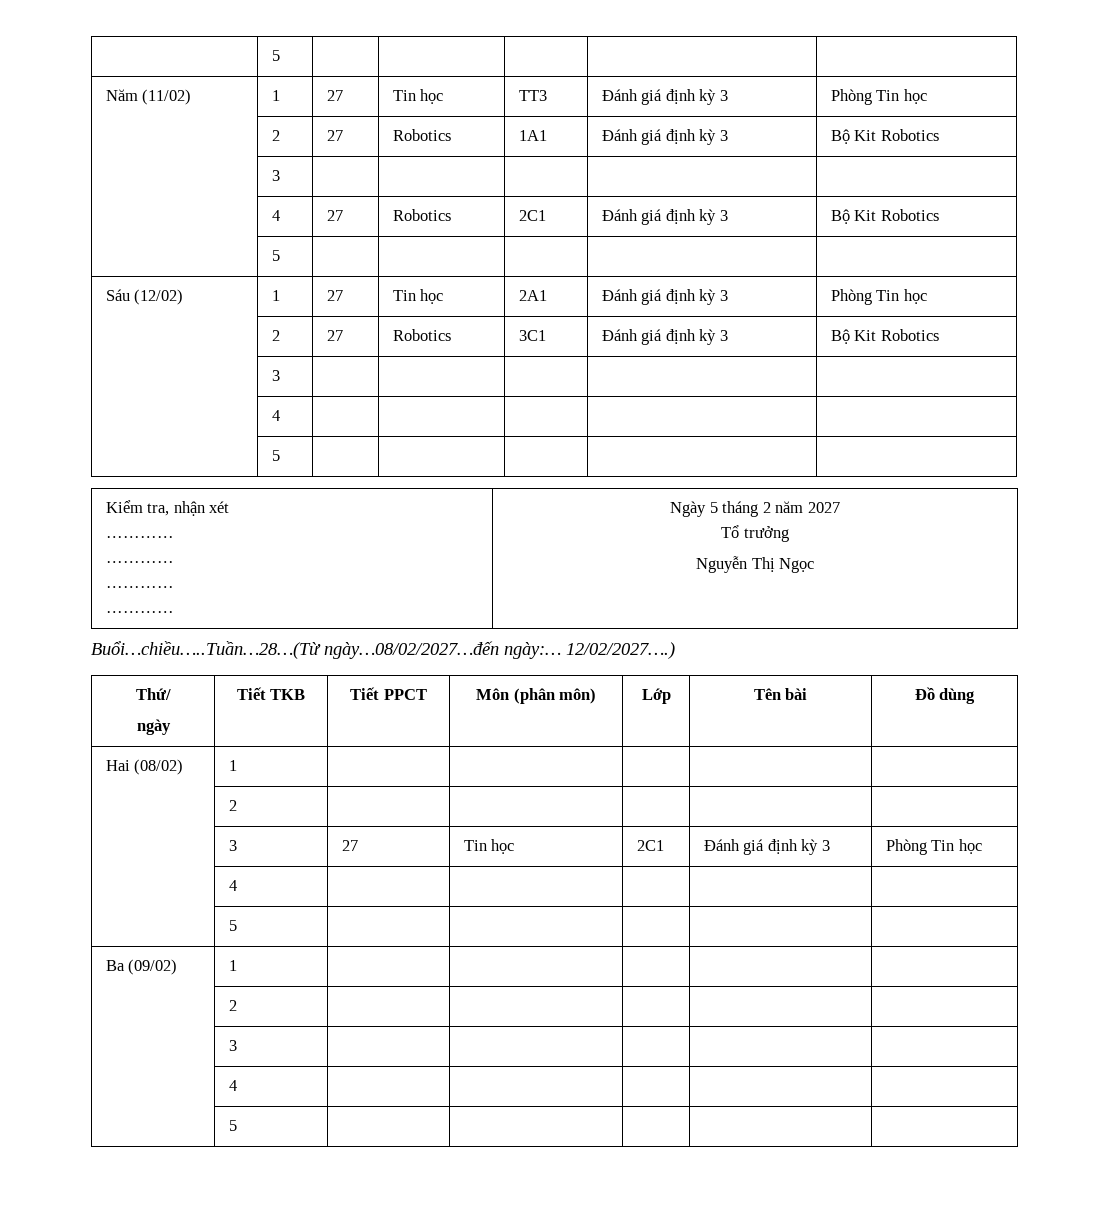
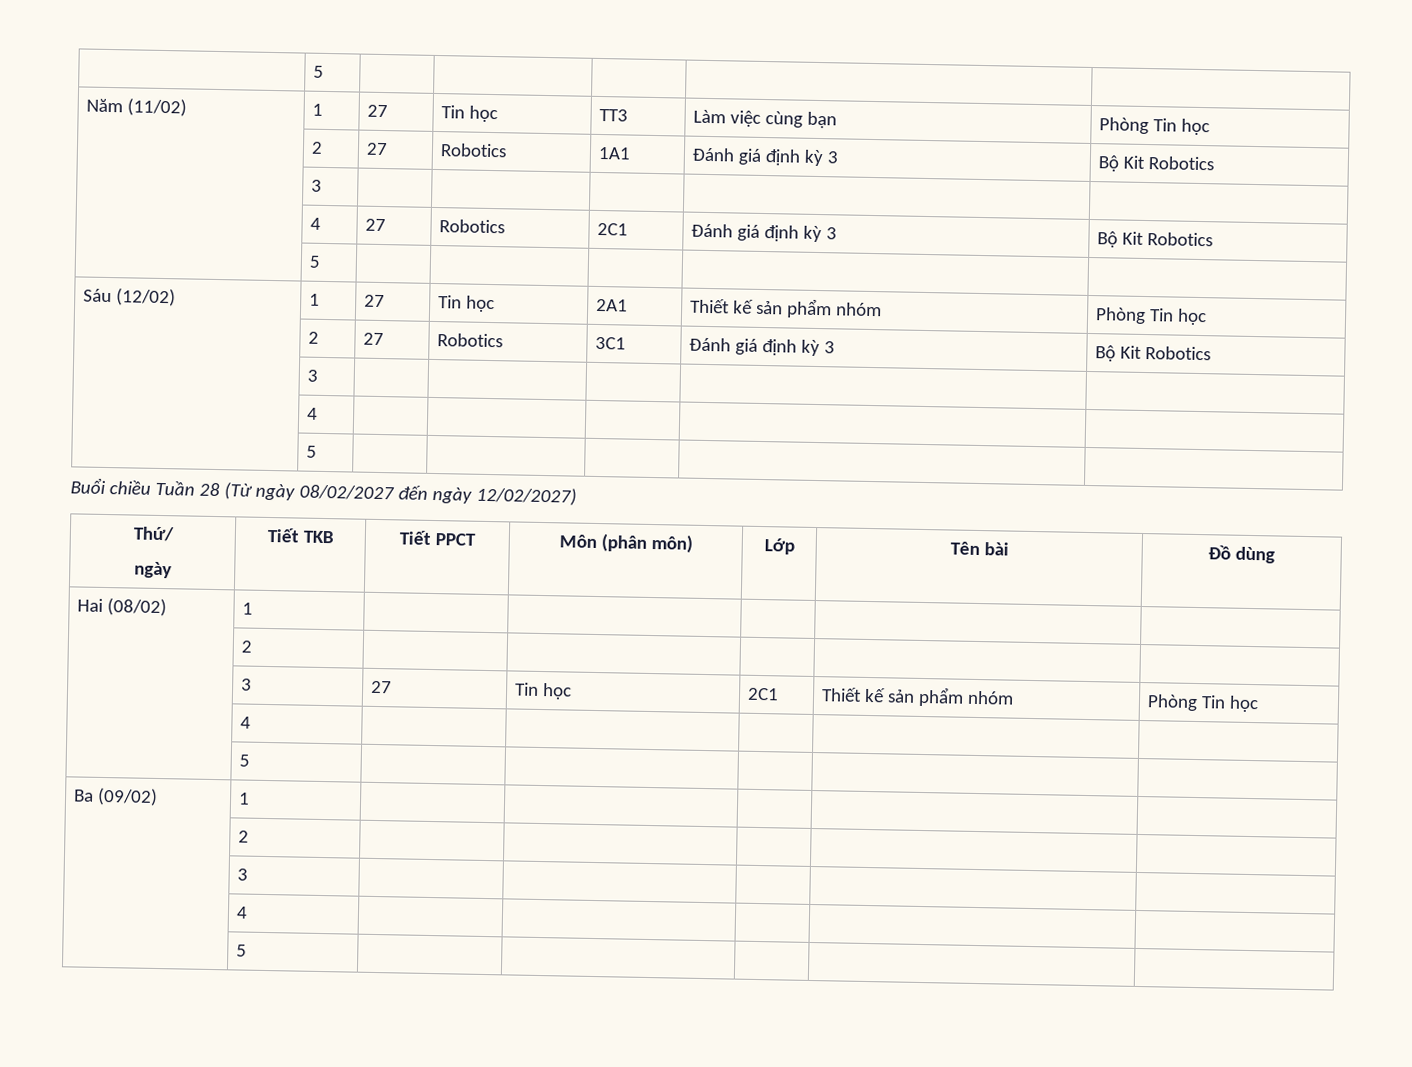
[601,89,728,105] Đánh giá định kỳ 3 -> [693,109,838,129] Làm việc cùng bạn
[601,289,728,305] Đánh giá định kỳ 3 -> [690,298,883,319] Thiết kế sản phẩm nhóm
[105,500,230,516] [105,536,174,538] [105,561,174,563] [105,586,174,588] [105,611,174,613] [670,501,840,517] [721,525,789,542] [696,556,814,573] [91,641,675,659] // Kiểm tra, nhận xét // ………… // ………… // ………… // ………… | Ngày 5 tháng 2 năm 2027 // Tổ trưởng // Nguyễn Thị Ngọc // Buổi…chiều…..Tuần…28…(Từ ngày…08/02/2027…đến ngày:… 12/02/2027….) -> [70,477,577,506] // Buổi chiều Tuần 28 (Từ ngày 08/02/2027 đến ngày 12/02/2027)
[703,839,830,855] Đánh giá định kỳ 3 -> [821,686,1015,707] Thiết kế sản phẩm nhóm

